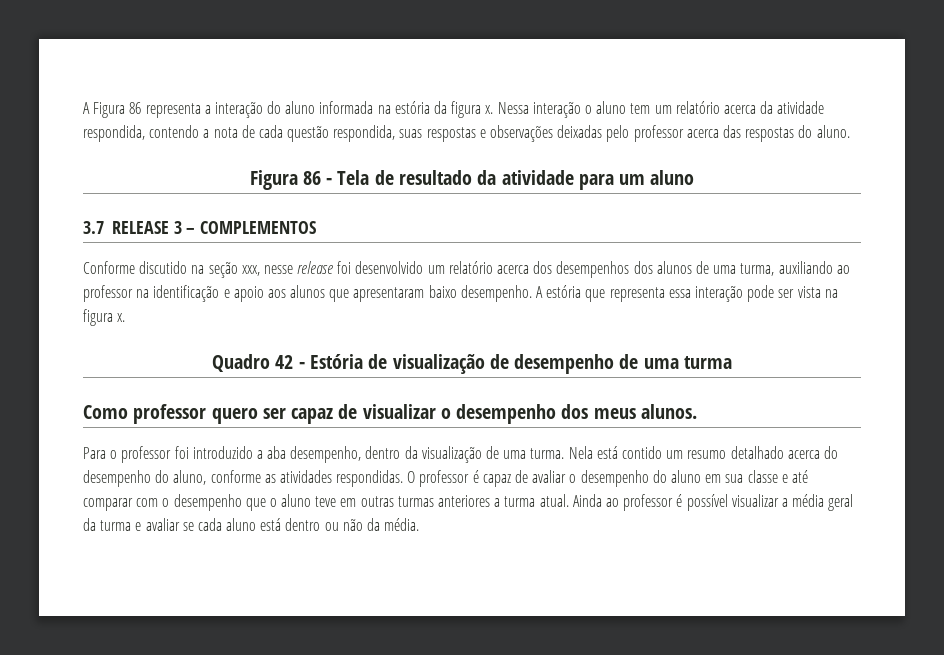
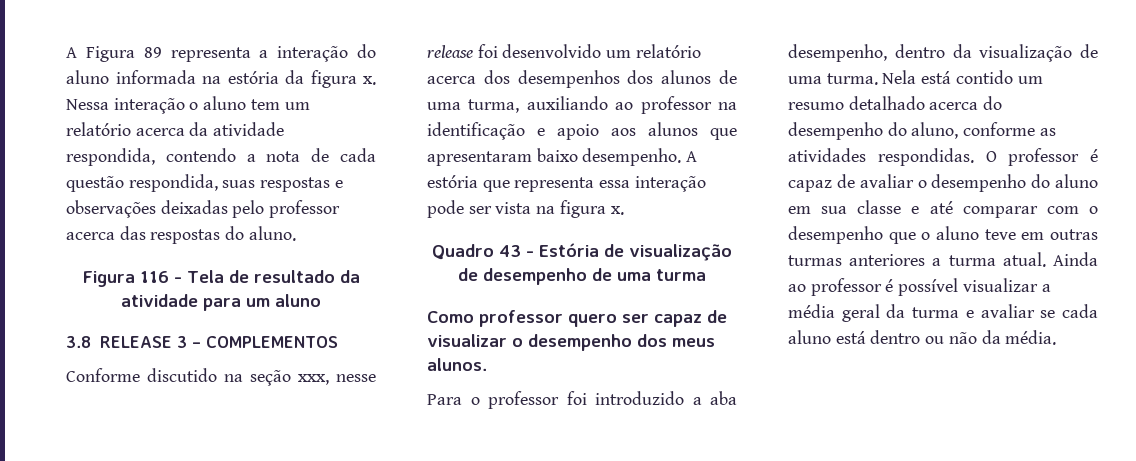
[129,102,142,114] 86 -> [143,47,162,58] 89
[302,171,321,185] 86 -> [139,271,169,283] 116
[83,221,104,234] 3.7 -> [66,336,91,348] 3.8
[275,355,294,369] 42 -> [499,245,521,257] 43

